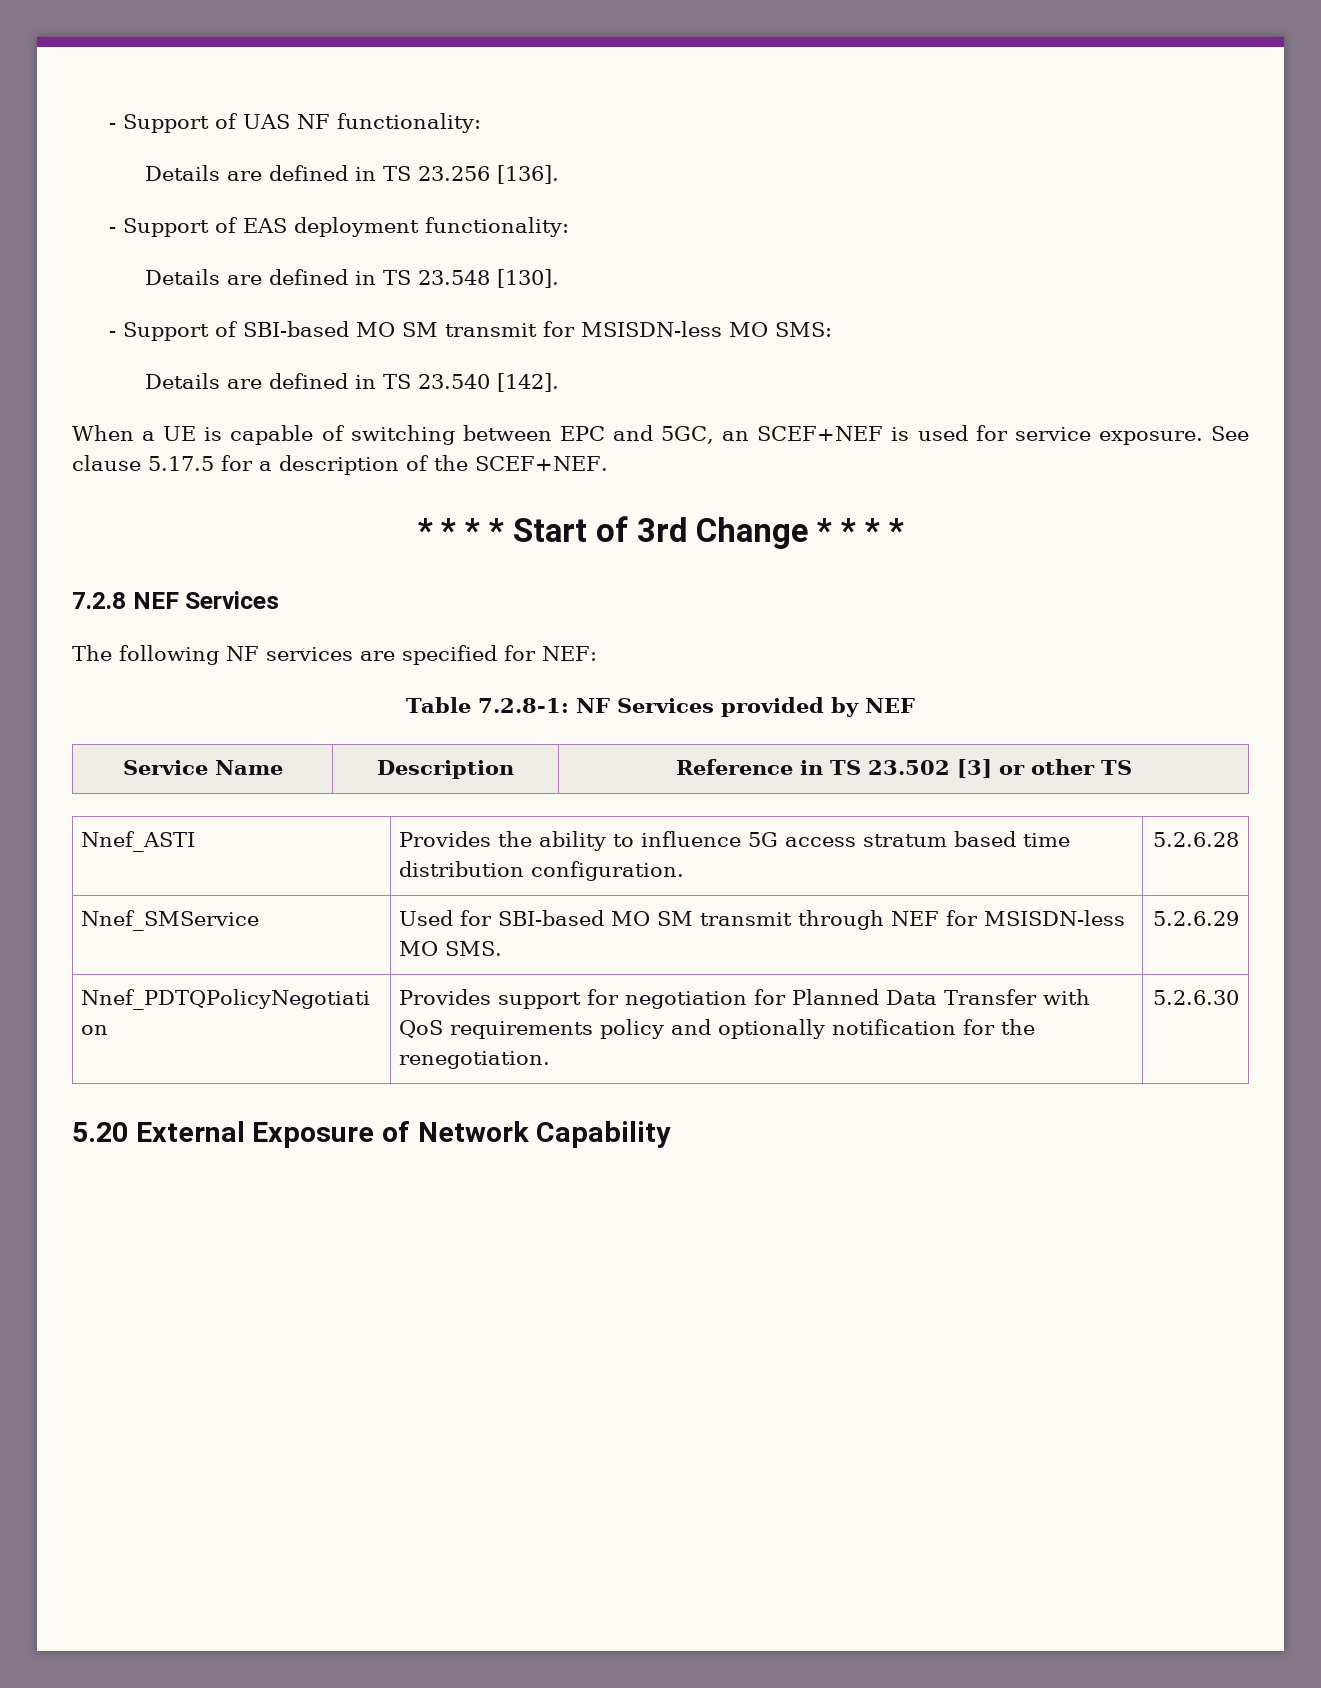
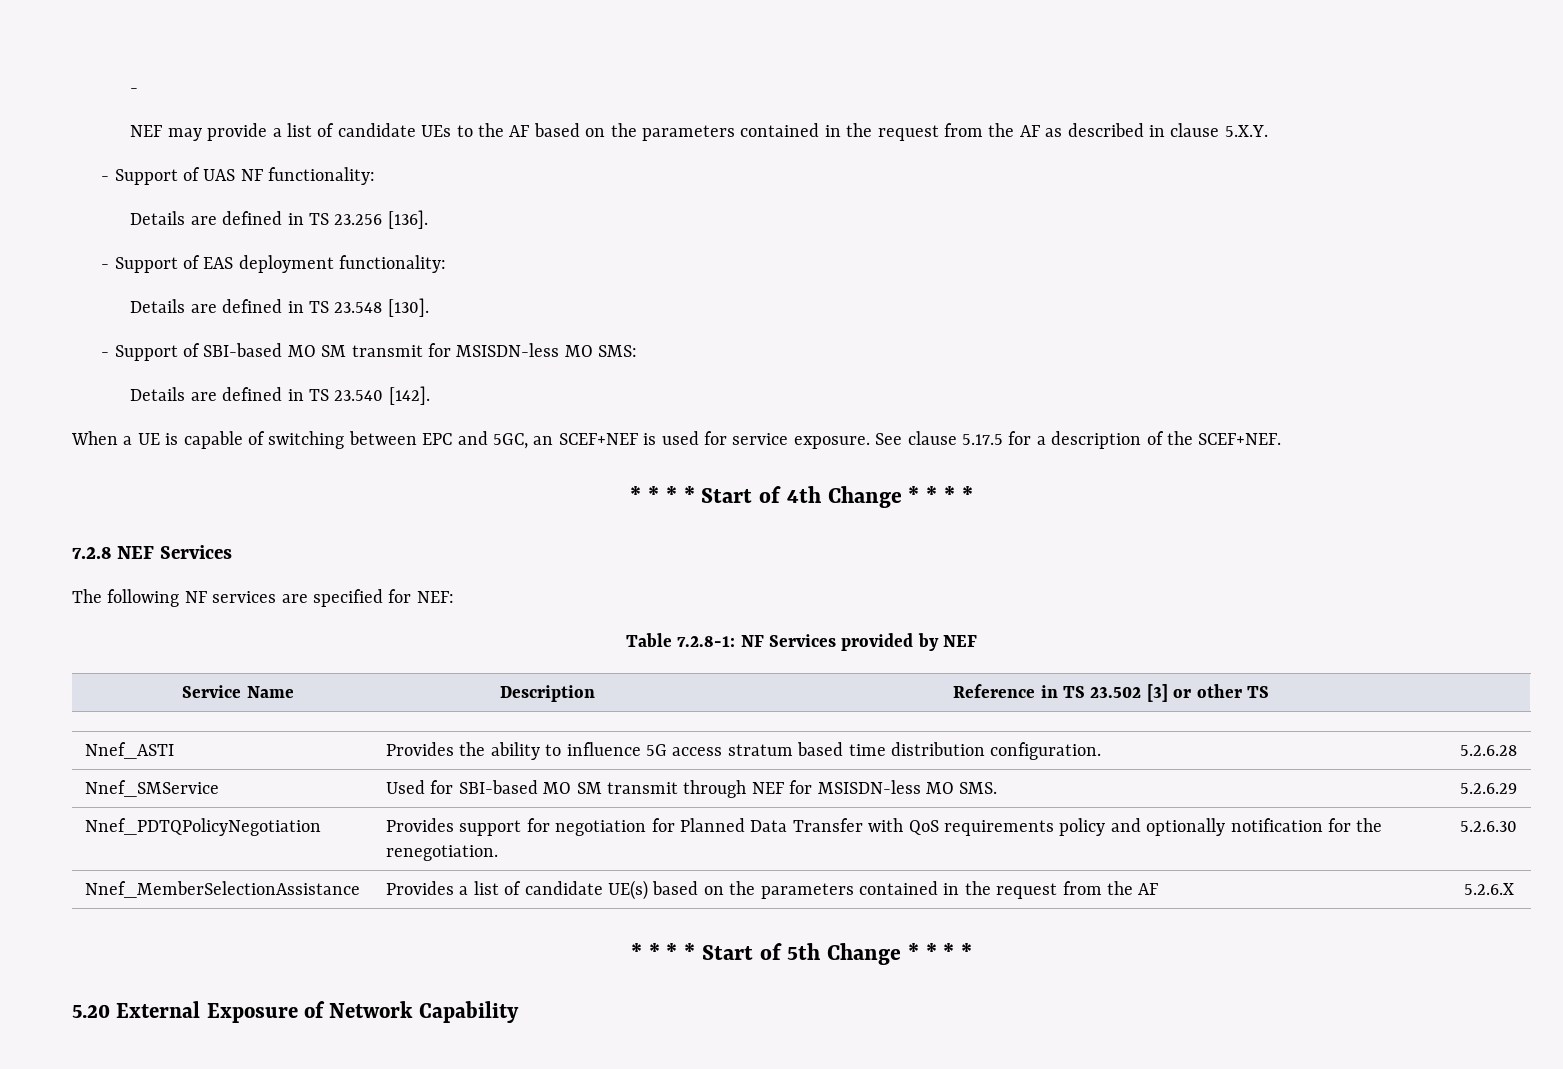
[108,123,116,129] - -> [130,88,139,93] [130,123,1268,141] [101,176,110,181] - // NEF may provide a list of candidate UEs to the AF based on the parameters contained in the request from the AF as described in clause 5.X.Y. // -
[636,517,687,542] 3rd -> [786,486,821,503] 4th
(1239, 997) none -> [84,881,360,898] [385,880,1159,900] [1463,883,1514,895] [630,943,973,965] // Nnef_MemberSelectionAssistance | Provides a list of candidate UE(s) based on the parameters contained in the request from the AF | 5.2.6.X // * * * * Start of 5th Change * * * *

